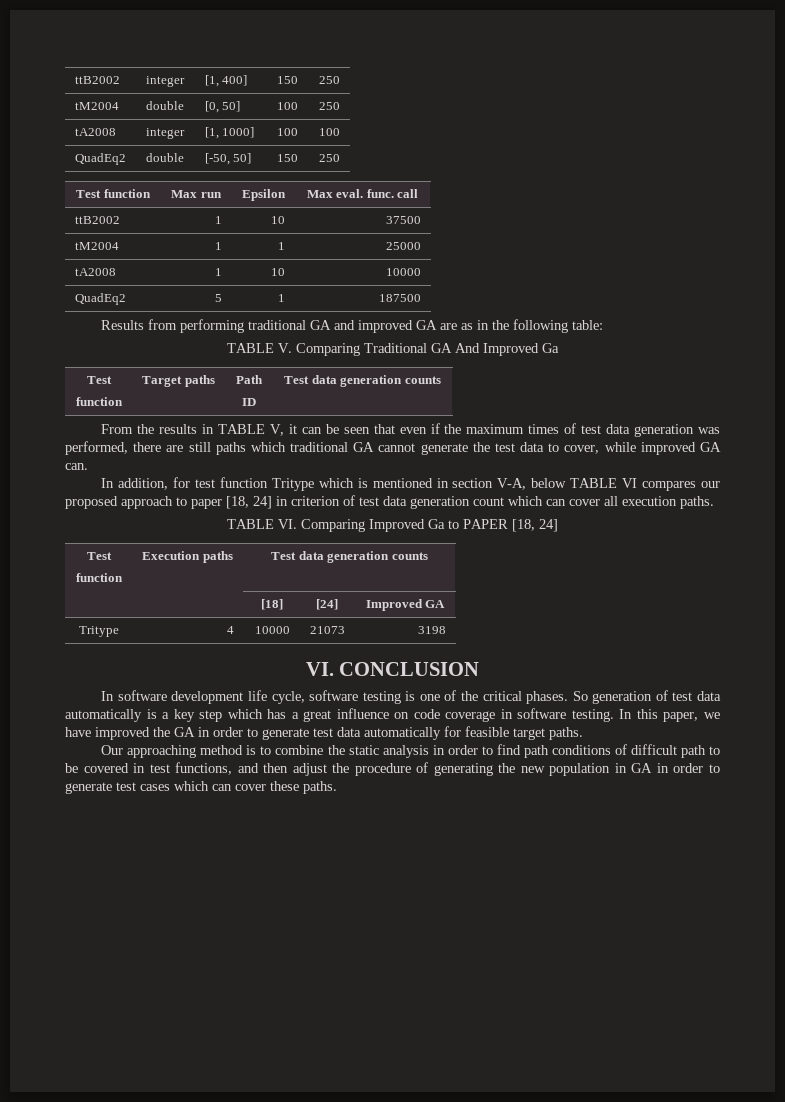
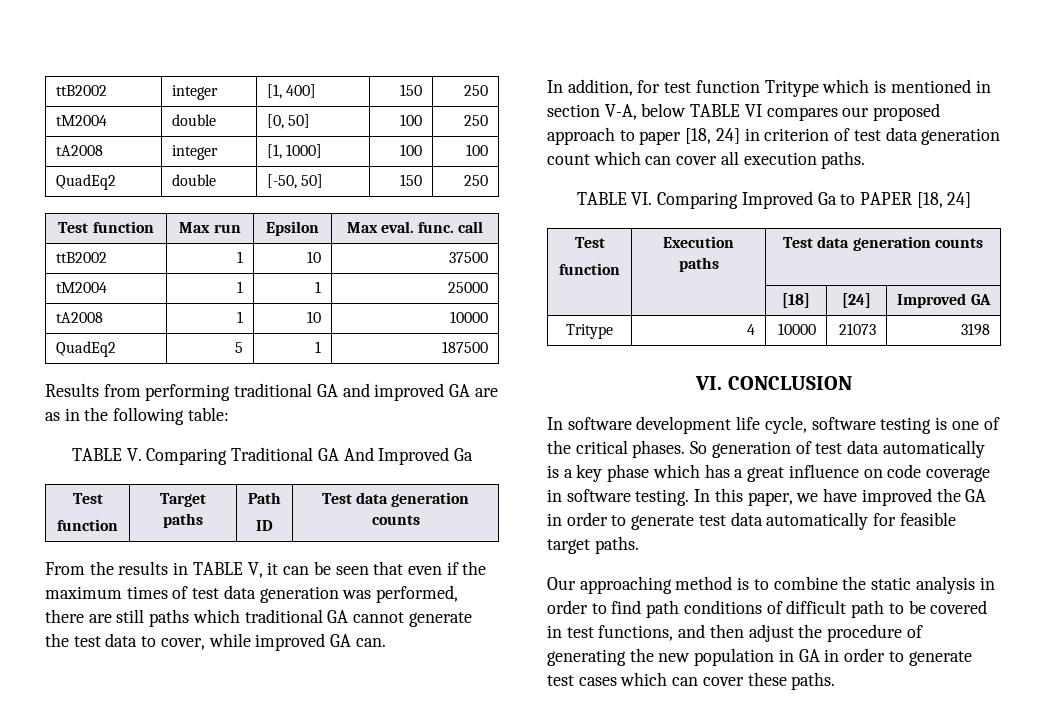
[199,710,223,722] step -> [607,464,650,482] phase

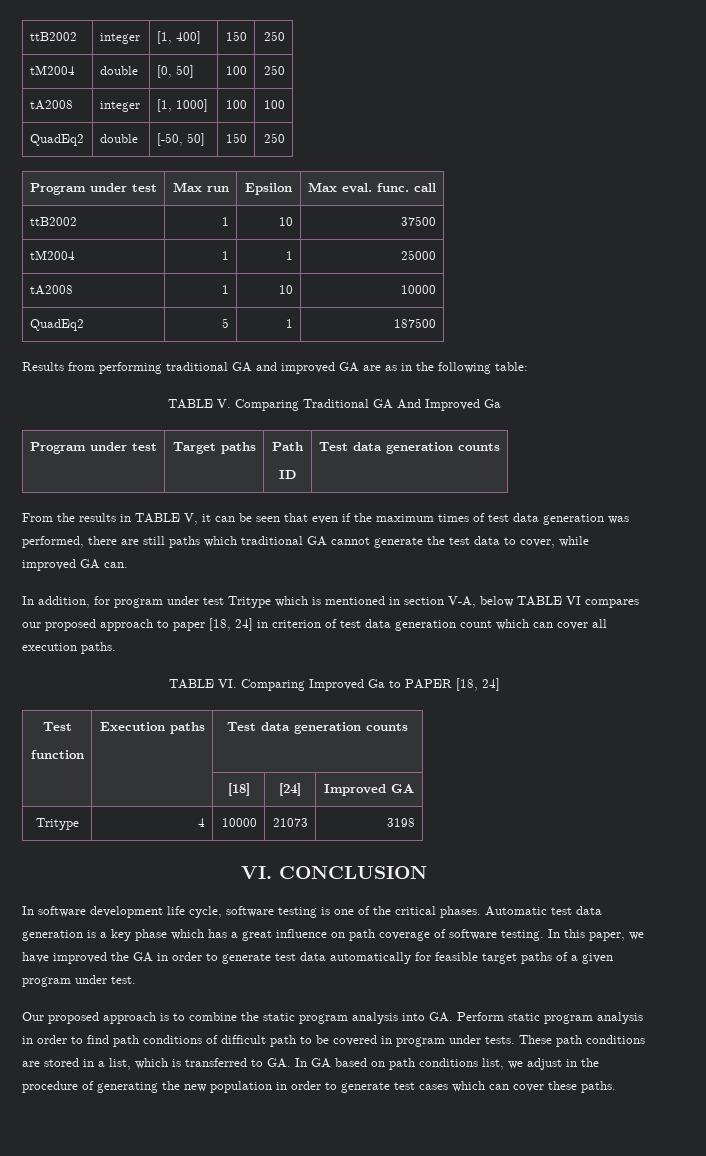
[58,221,154,233] Test function -> [30,183,157,195] Program under test
[72,493,103,504] [57,519,118,531] Test // function -> [30,442,157,454] Program under test
[664,80,760,93] test function -> [114,596,224,608] program under test
[690,440,985,458] So generation of test data automatically -> [485,906,602,916] [22,930,83,941] Automatic test data generation
[887,464,990,482] [547,489,562,502] code coverage in -> [349,929,446,941] path coverage of
[594,536,639,554] paths. -> [521,952,613,964] [22,975,136,987] paths of a given program under test.
[579,576,733,594] approaching method -> [48,1012,156,1024] proposed approach
(912, 583) none -> [299,1012,593,1024] program analysis into GA. Perform static program
[566,624,794,642] test functions, and then adjust -> [396,1035,645,1047] [22,1058,577,1070] program under tests. These path conditions are stored in a list, which is transferred to GA. In GA based on path conditions list, we adjust in
[798,649,840,662] GA in -> (287, 1086) none

